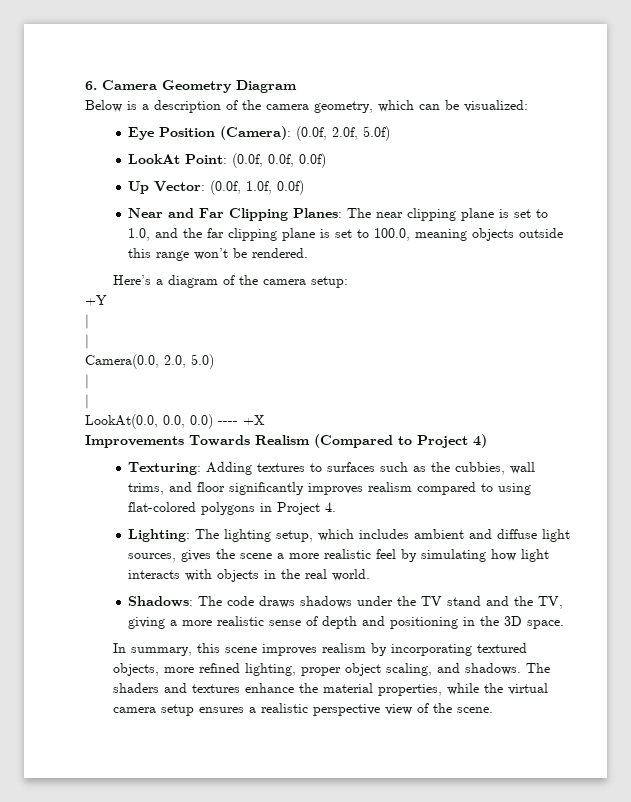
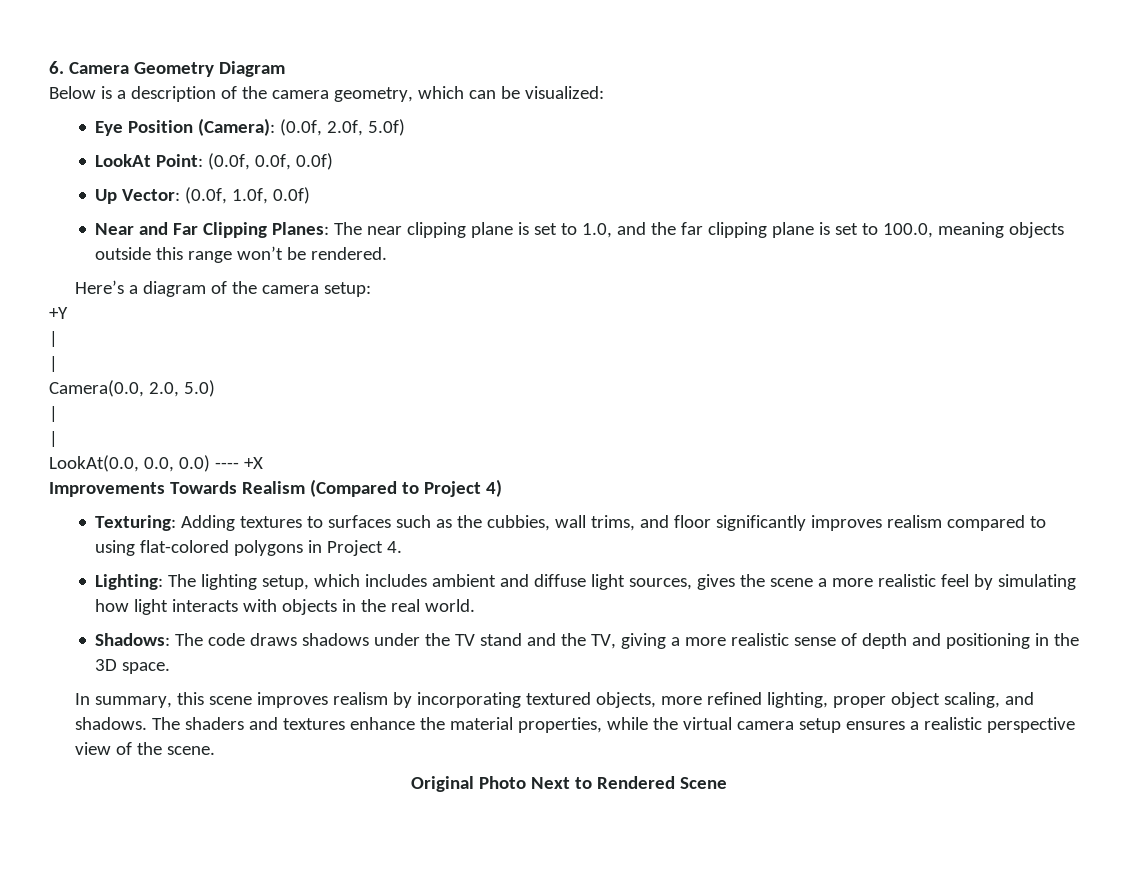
(493, 710) none -> [411,776,727,792] // Original Photo Next to Rendered Scene

